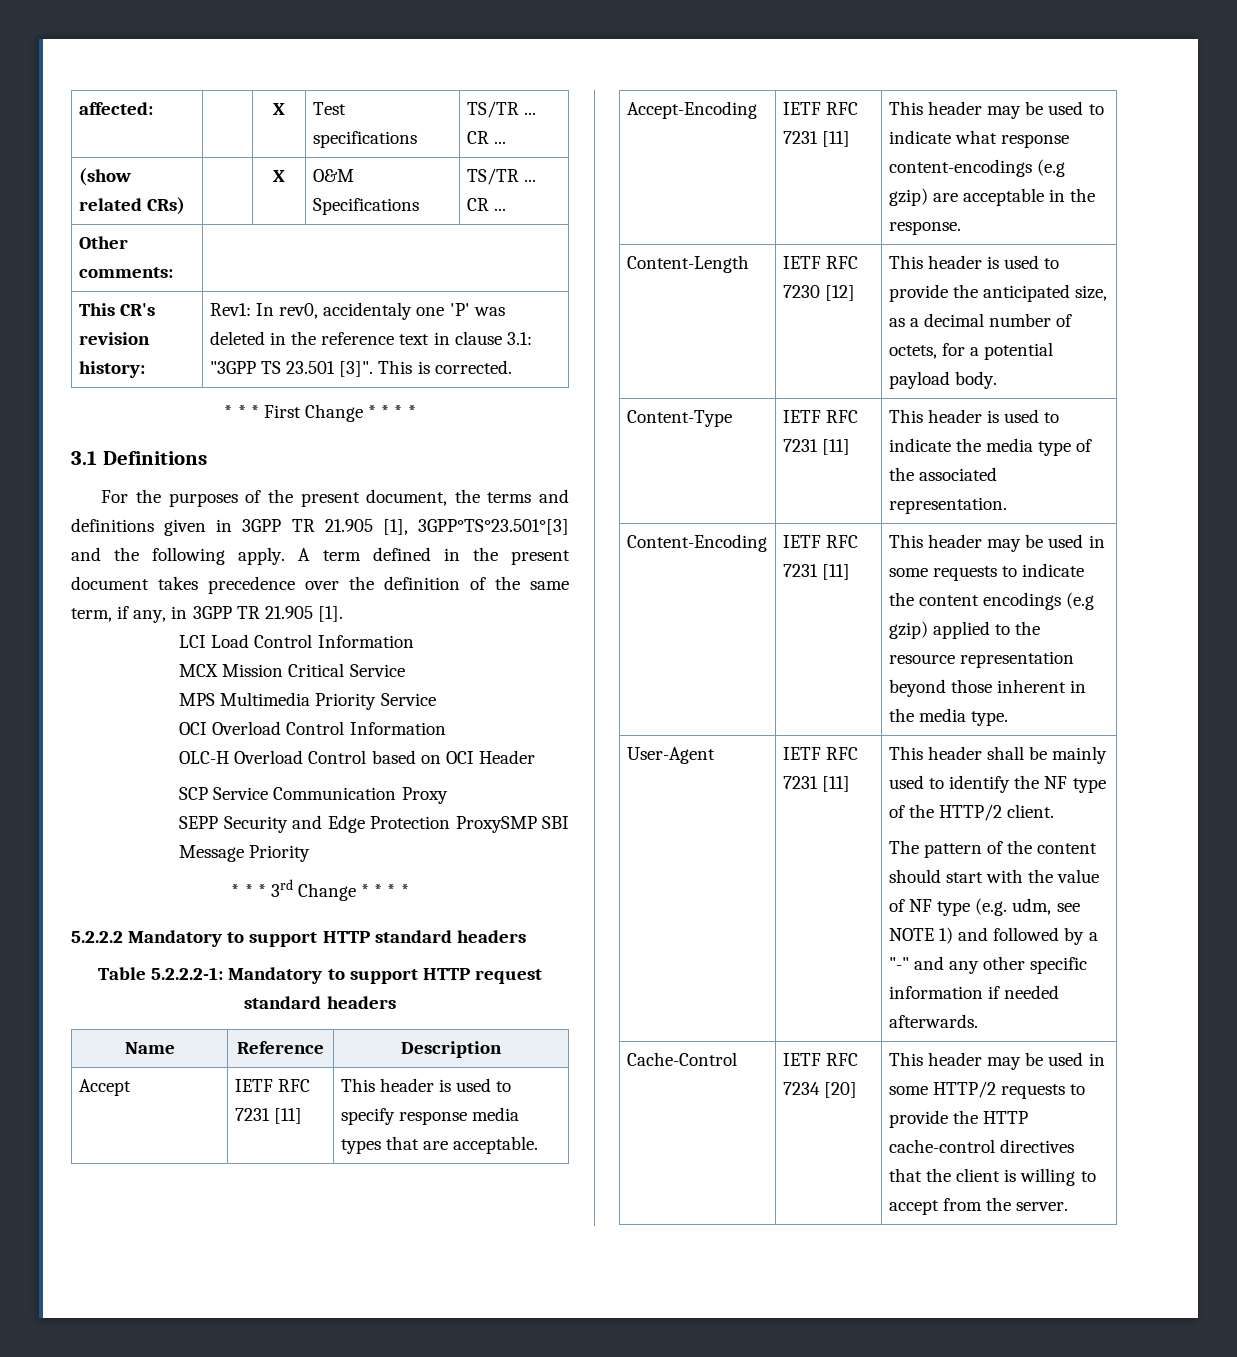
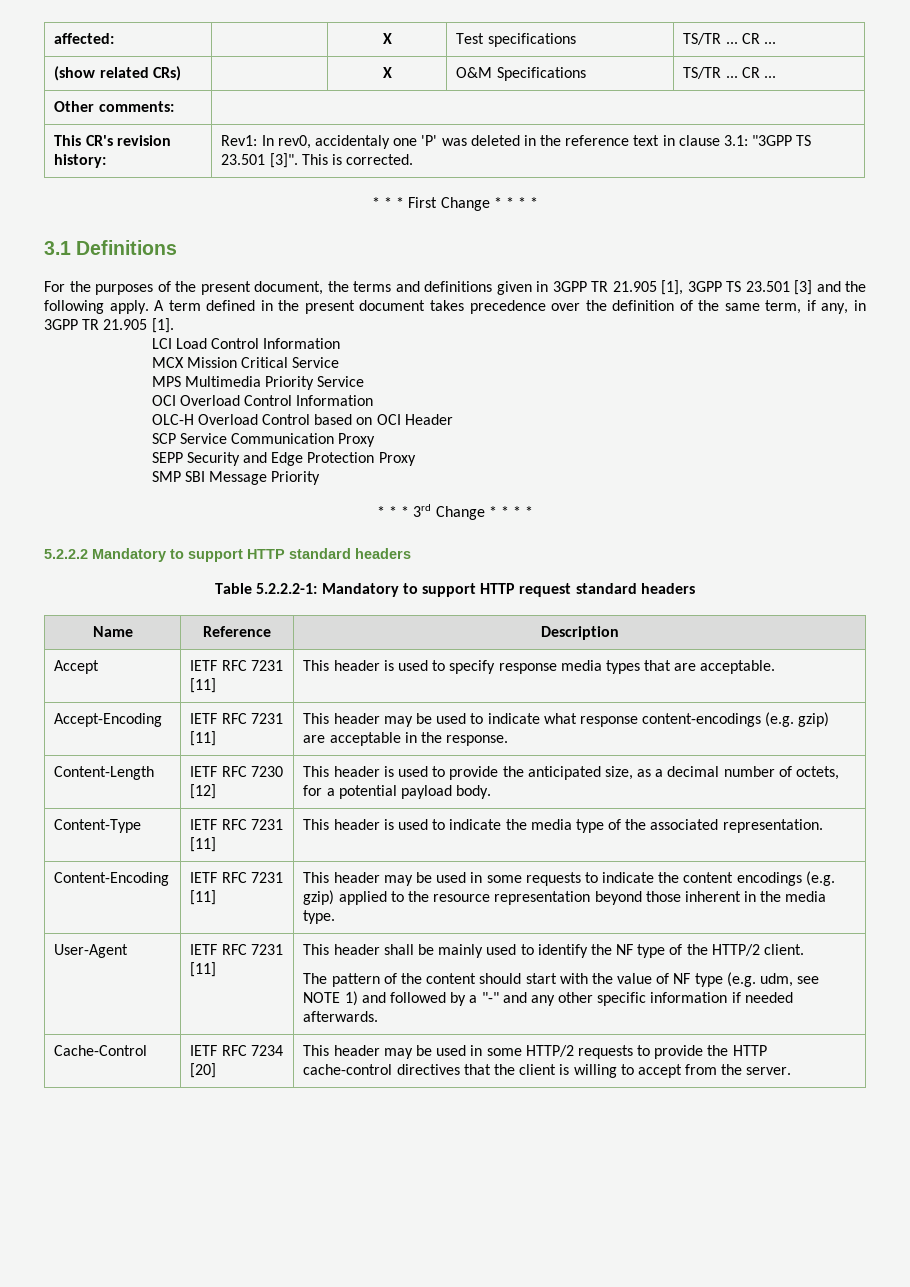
[417,519,569,535] 3GPP°TS°23.501°[3] -> [687,280,812,295] 3GPP TS 23.501 [3]
[455,816,537,833] ProxySMP -> [378,452,416,466] [151,471,181,482] Proxy // SMP
[1037,159,1066,177] (e.g -> [765,712,795,727] (e.g.
[1066,592,1095,610] (e.g -> [805,871,835,886] (e.g.

